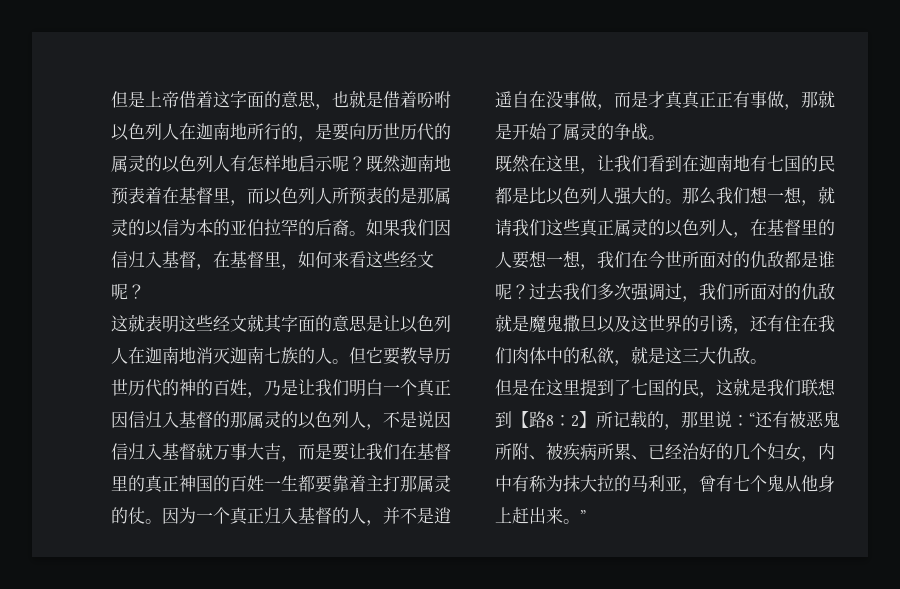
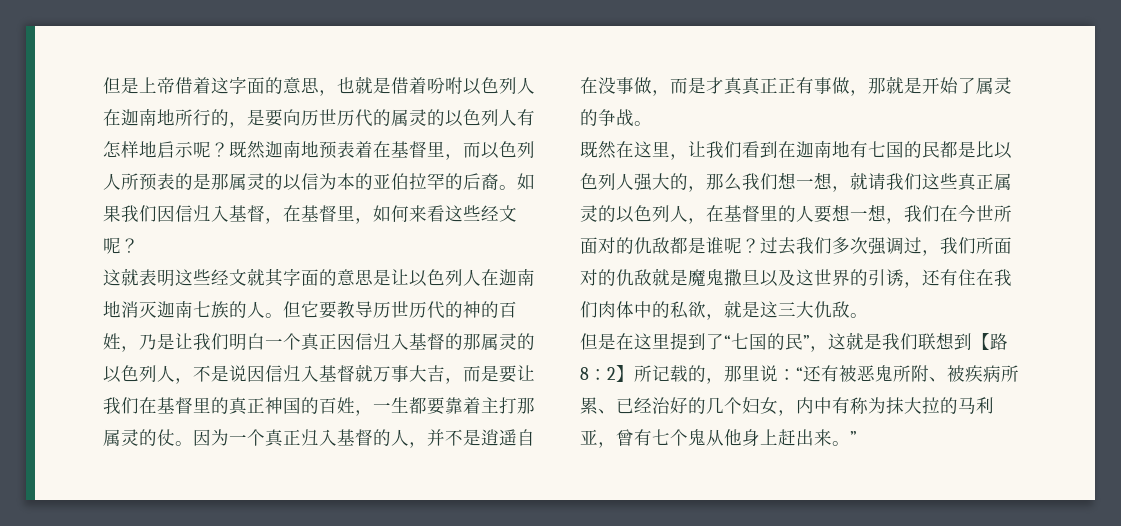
(264, 483) none -> [355,410,373,416] ，
[665,199,682,204] 。 -> [688,186,706,192] ，
[631,379,699,396] 七国的民 -> [724,333,810,350] “七国的民”

